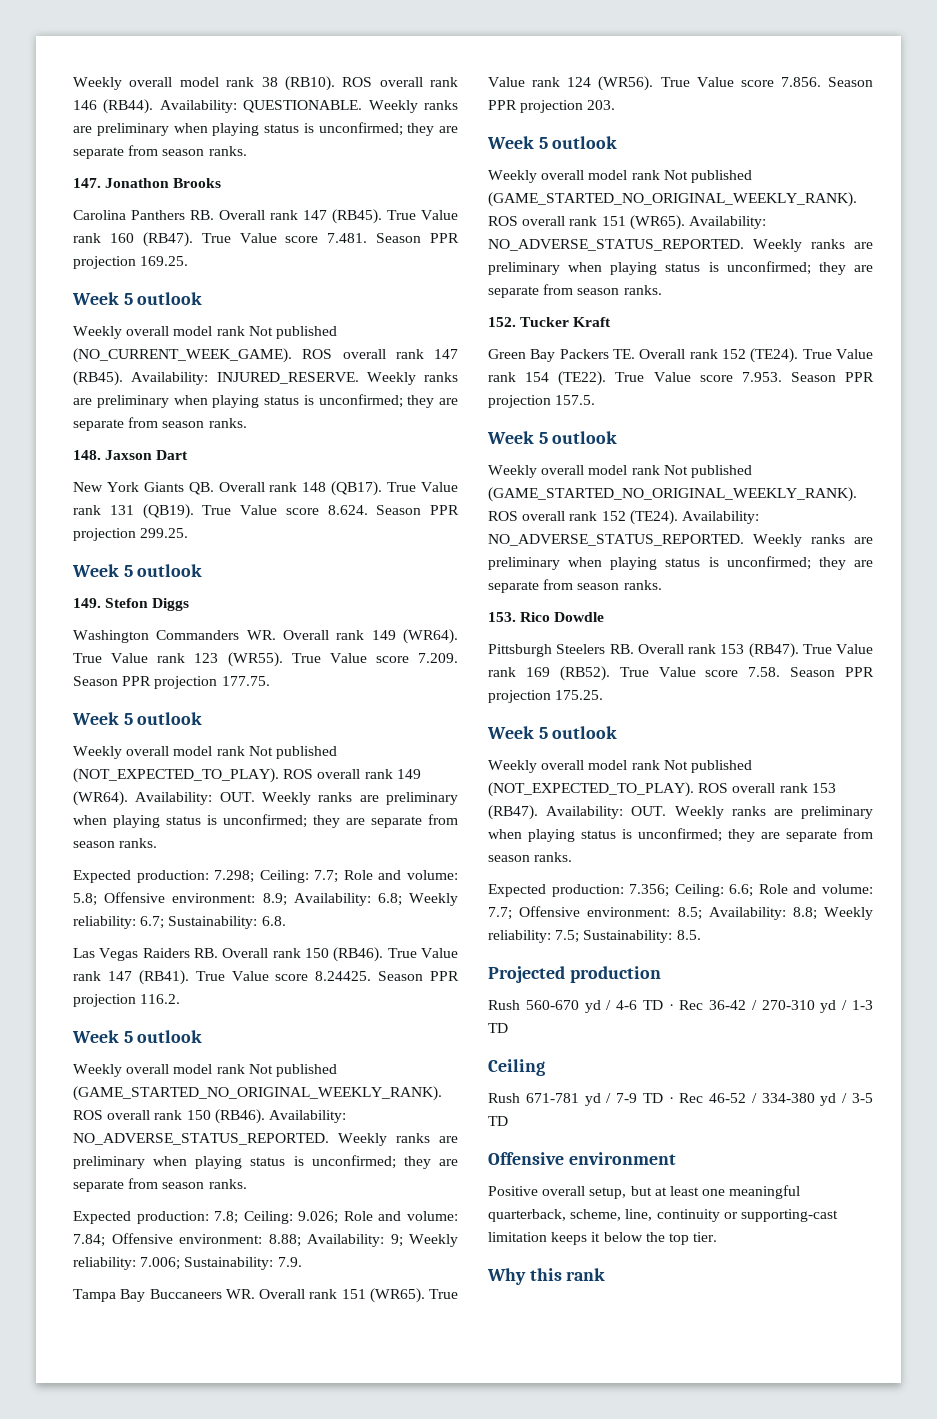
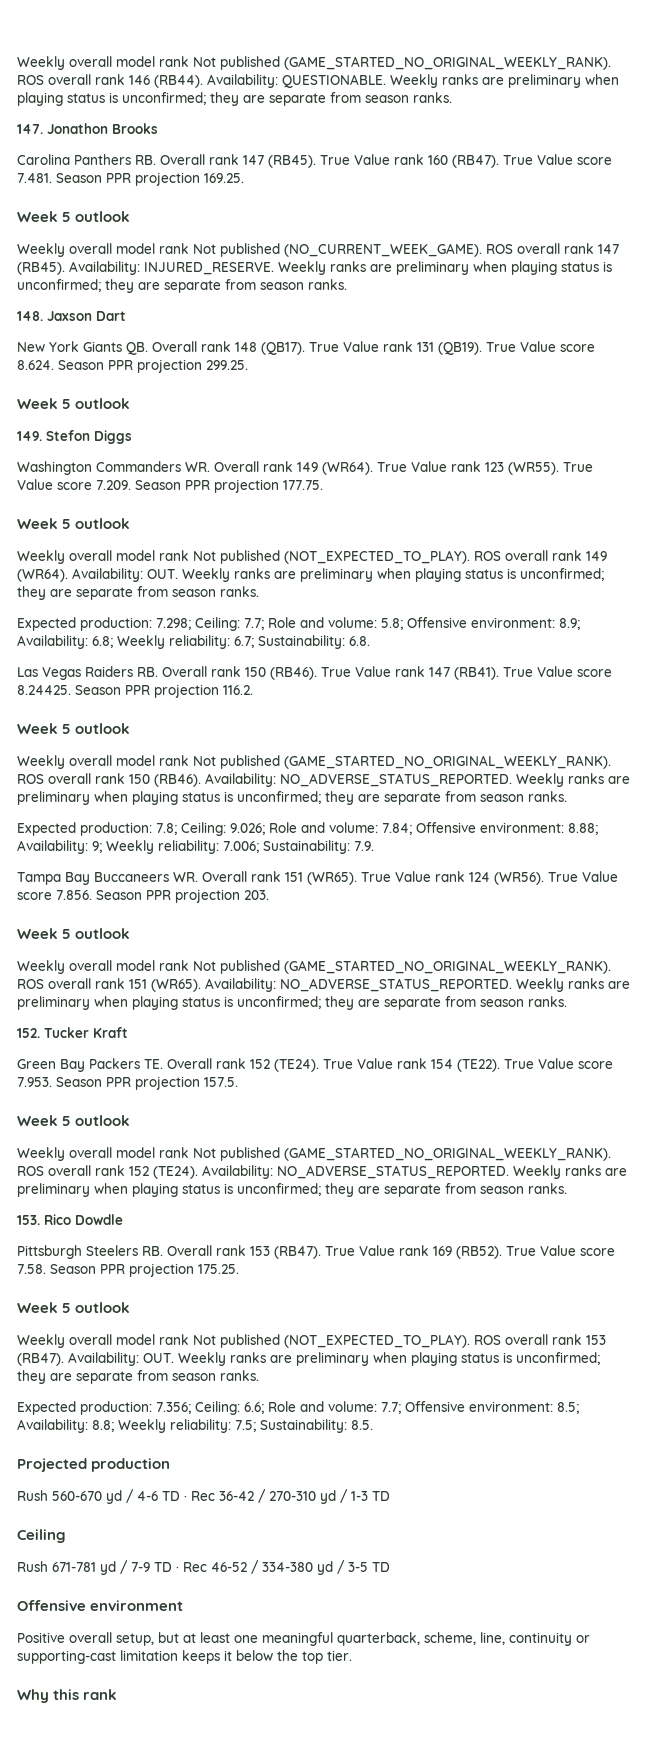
[73,76,335,91] Weekly overall model rank 38 (RB10). -> [17,56,611,70] Weekly overall model rank Not published (GAME_STARTED_NO_ORIGINAL_WEEKLY_RANK).

